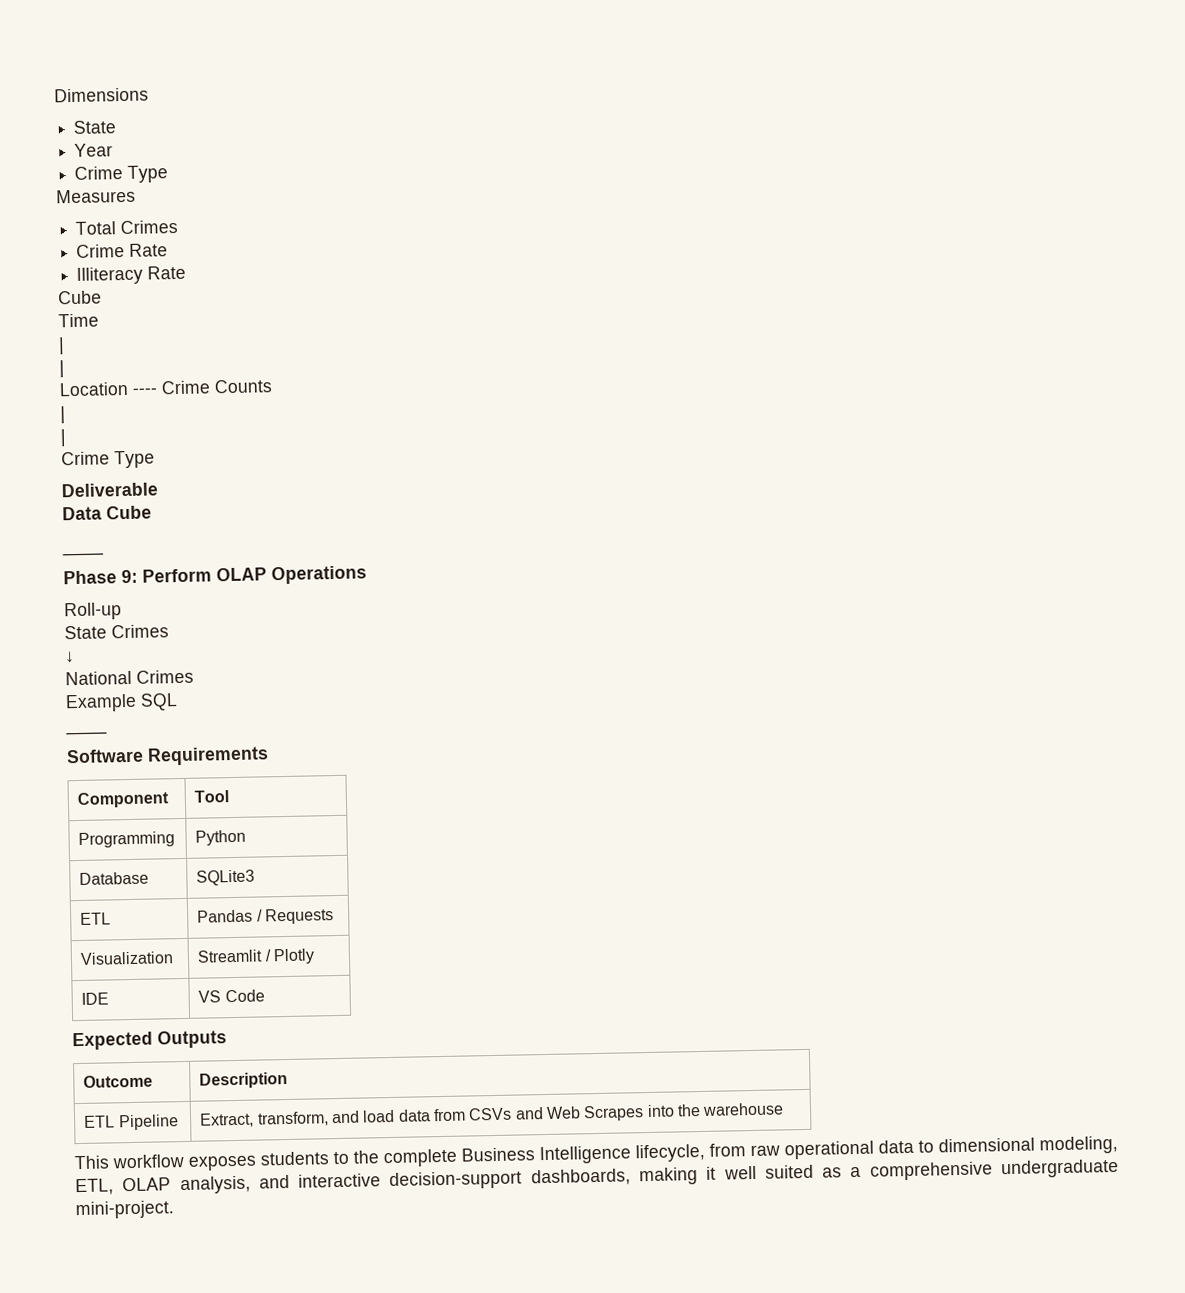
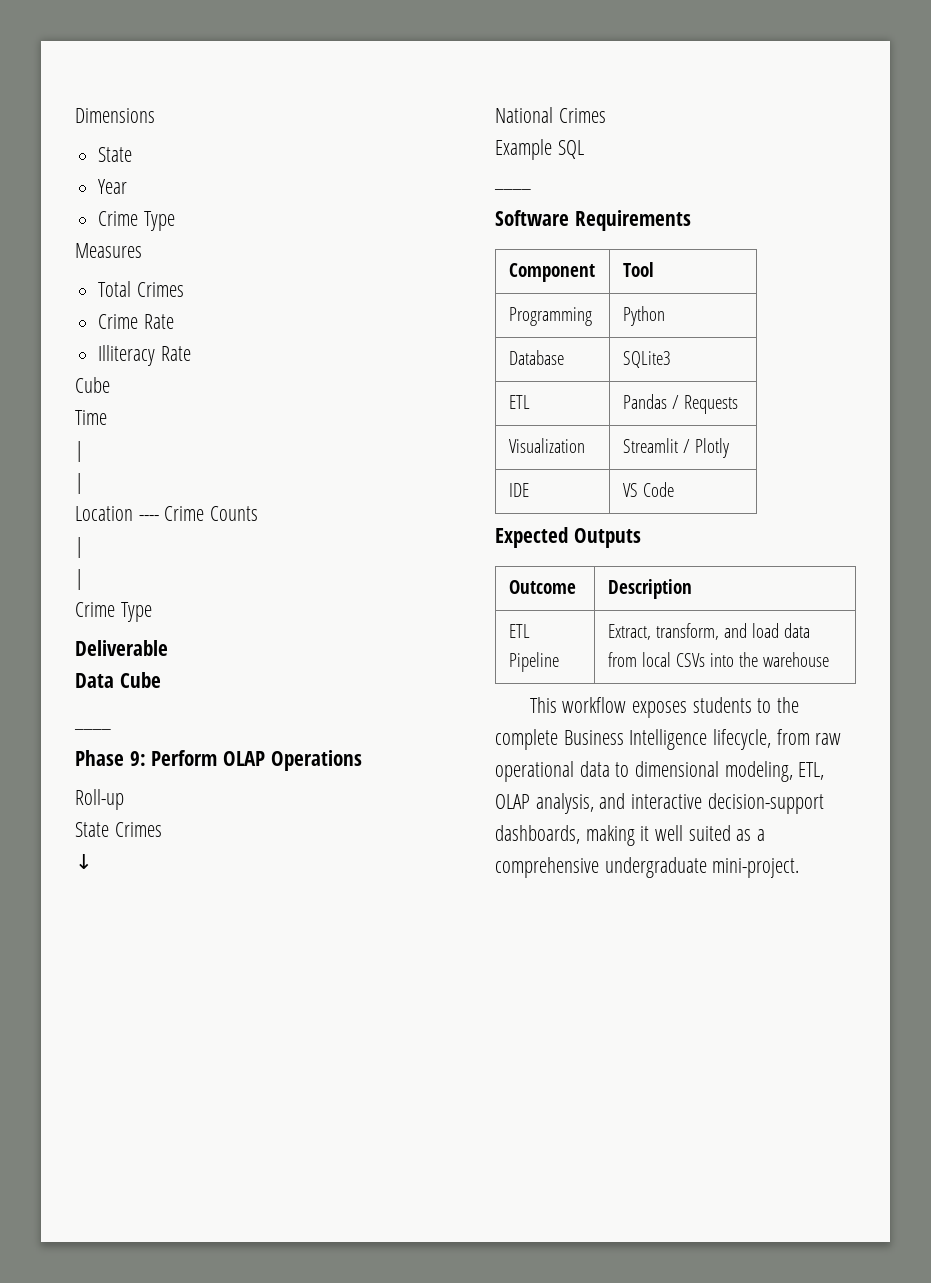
[468,1105,645,1122] CSVs and Web Scrapes -> [641,652,706,667] local CSVs

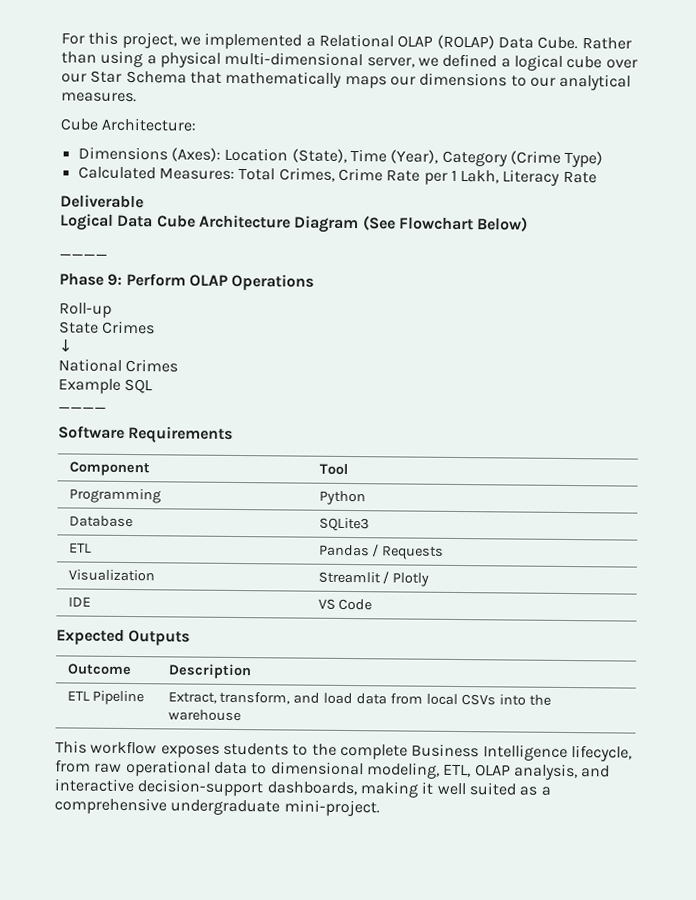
[75,108,155,123] [98,147,133,162] [98,179,128,194] [98,211,175,231] [75,243,142,258] [98,281,184,297] [98,314,174,329] [98,345,191,366] [75,377,110,393] [75,410,107,425] [75,441,83,462] [75,473,83,494] [75,506,259,521] [75,537,83,558] [75,569,83,590] [75,602,152,622] Dimensions // State // Year // Crime Type // Measures // Total Crimes // Crime Rate // Illiteracy Rate // Cube // Time // | // | // Location ---- Crime Counts // | // | // Crime Type -> [61,31,632,50] [61,50,638,71] [61,70,632,91] [61,92,137,103] [60,117,198,132] [77,146,604,168] [77,166,597,186] For this project, we implemented a Relational OLAP (ROLAP) Data Cube. Rather than using a physical multi-dimensional server, we defined a logical cube over our Star Schema that mathematically maps our dimensions to our analytical measures. // Cube Architecture: // Dimensions (Axes): Location (State), Time (Year), Category (Crime Type) // Calculated Measures: Total Crimes, Crime Rate per 1 Lakh, Literacy Rate
(168, 648) none -> [59,213,114,231] Logical
(161, 680) none -> [198,214,529,234] Architecture Diagram (See Flowchart Below)

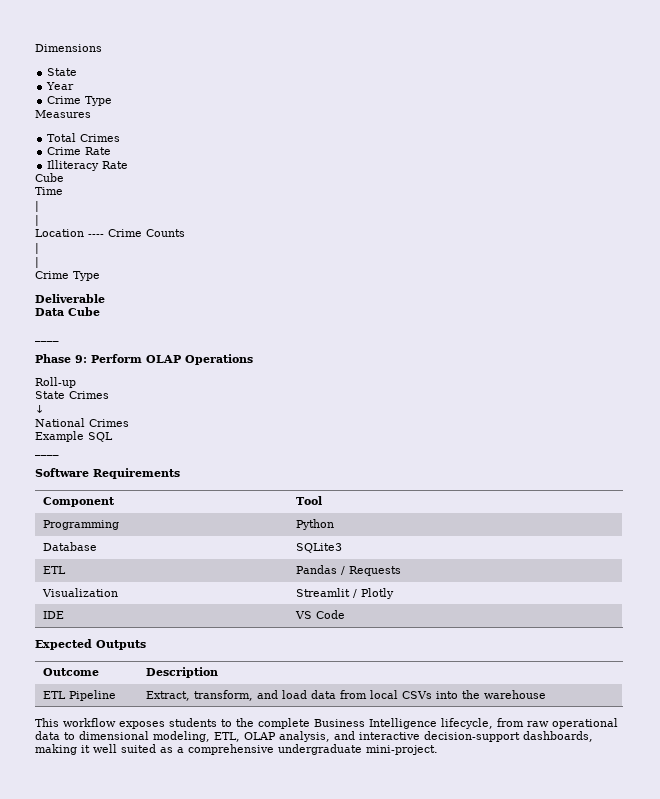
[61,31,632,50] [61,50,638,71] [61,70,632,91] [61,92,137,103] [60,117,198,132] [77,146,604,168] [77,166,597,186] For this project, we implemented a Relational OLAP (ROLAP) Data Cube. Rather than using a physical multi-dimensional server, we defined a logical cube over our Star Schema that mathematically maps our dimensions to our analytical measures. // Cube Architecture: // Dimensions (Axes): Location (State), Time (Year), Category (Crime Type) // Calculated Measures: Total Crimes, Crime Rate per 1 Lakh, Literacy Rate -> [35,44,102,52] [47,68,78,76] [46,82,75,90] [47,96,113,106] [35,110,91,118] [47,133,121,142] [47,147,112,155] [47,160,129,171] [35,173,64,182] [35,187,63,195] [35,201,39,212] [35,215,39,226] [35,229,185,237] [35,243,39,254] [35,257,39,268] [35,271,100,281] Dimensions // State // Year // Crime Type // Measures // Total Crimes // Crime Rate // Illiteracy Rate // Cube // Time // | // | // Location ---- Crime Counts // | // | // Crime Type
[59,213,114,231] Logical -> (105, 298) none
[198,214,529,234] Architecture Diagram (See Flowchart Below) -> (100, 311) none

